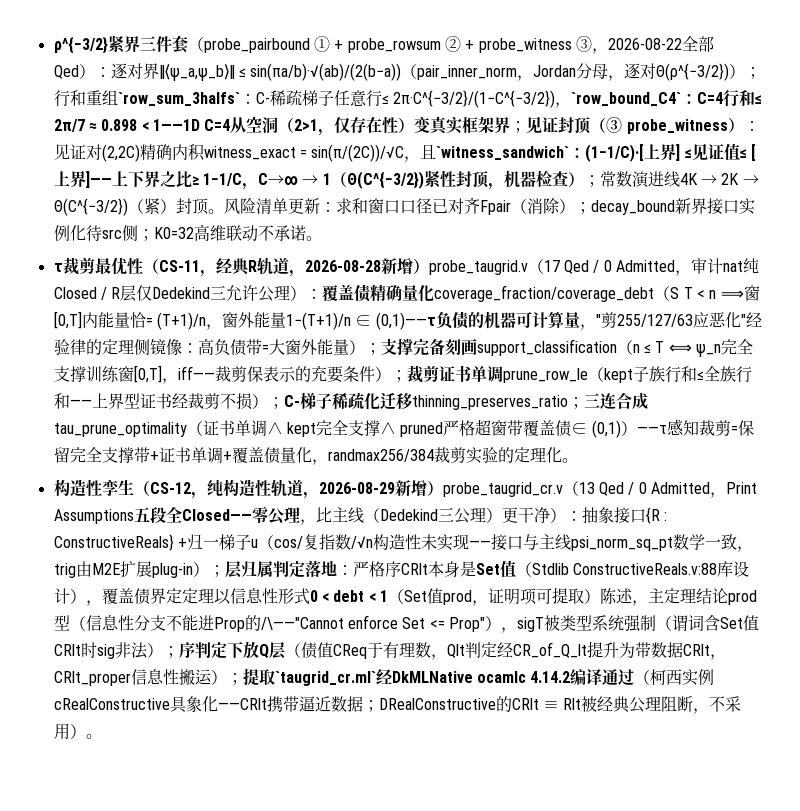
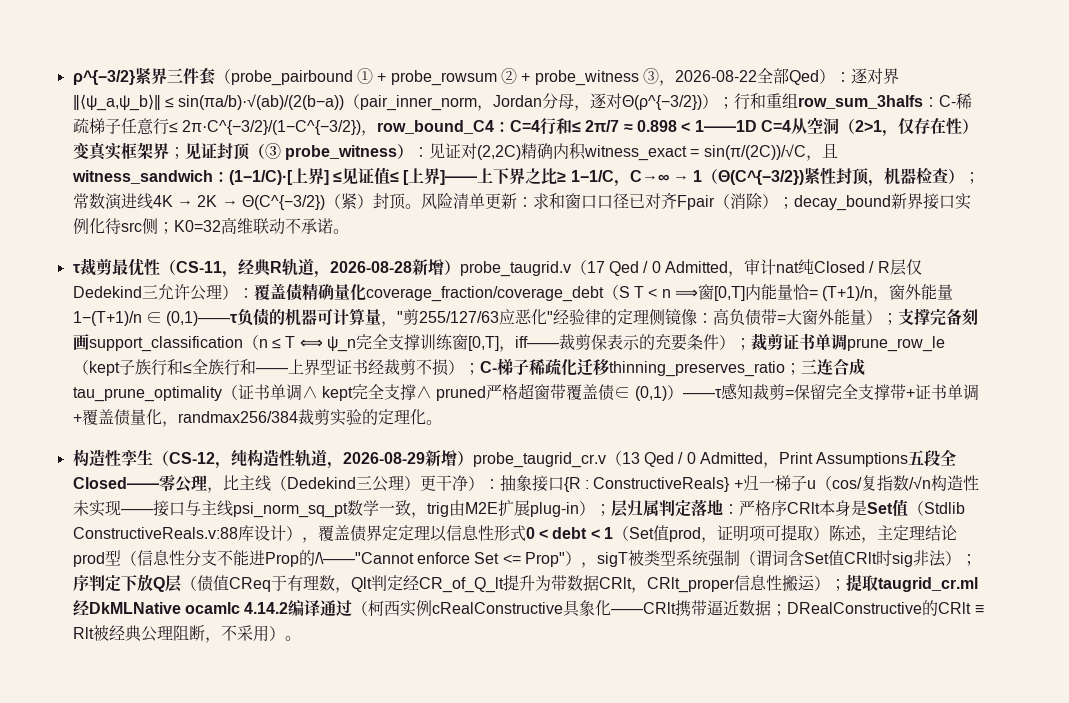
[117,92,240,106] `row_sum_3halfs` -> [798,95,924,109] row_sum_3halfs
[570,92,681,106] `row_bound_C4` -> [376,120,494,134] row_bound_C4
[436,146,570,160] `witness_sandwich` -> [71,170,213,184] witness_sandwich
[274,671,376,686] `taugrid_cr.ml` -> [877,577,978,592] taugrid_cr.ml

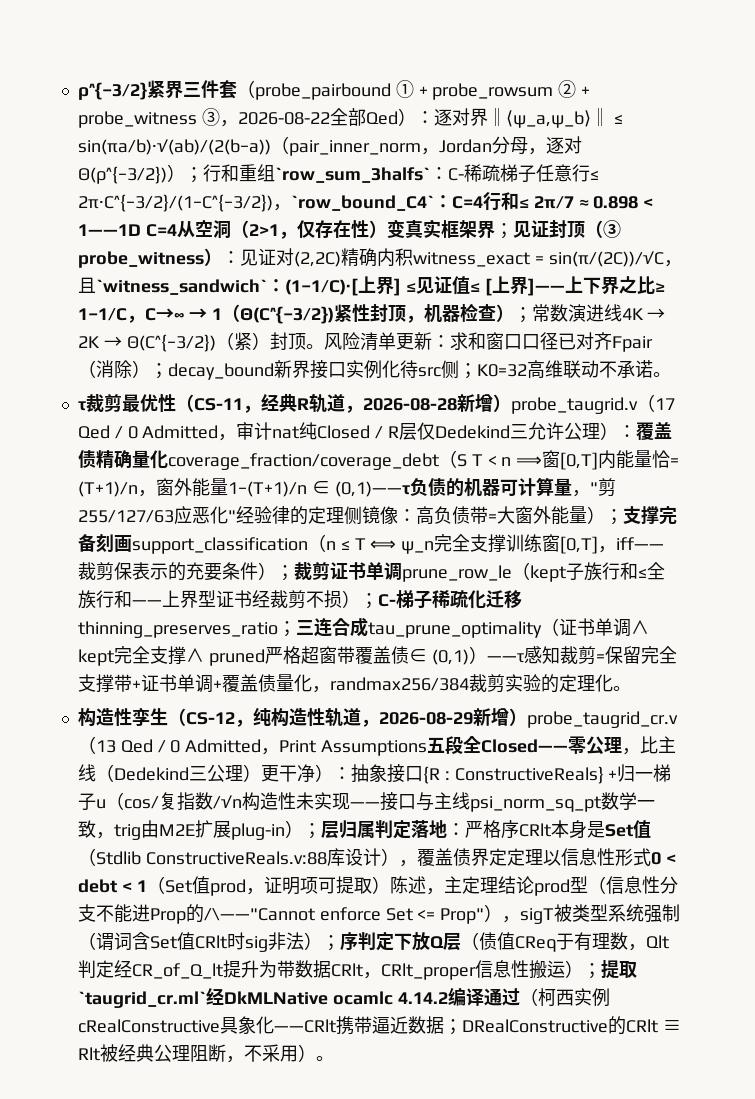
[798,95,924,109] row_sum_3halfs -> [274,167,430,183] `row_sum_3halfs`
[376,120,494,134] row_bound_C4 -> [290,195,434,211] `row_bound_C4`
[71,170,213,184] witness_sandwich -> [95,279,267,295] `witness_sandwich`
[877,577,978,592] taugrid_cr.ml -> [77,991,206,1008] `taugrid_cr.ml`

